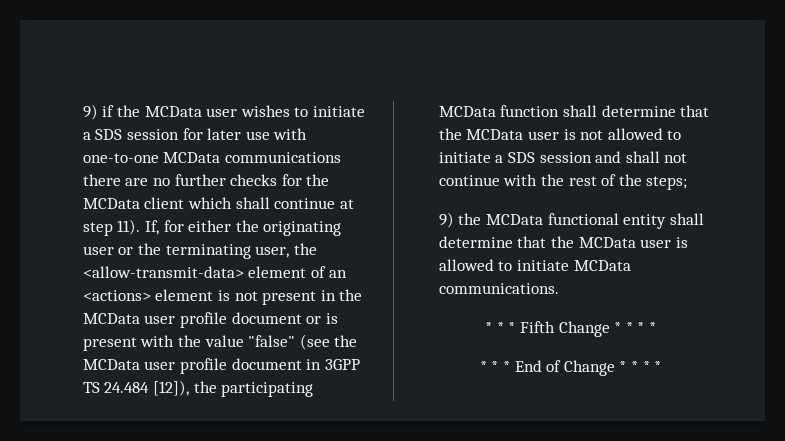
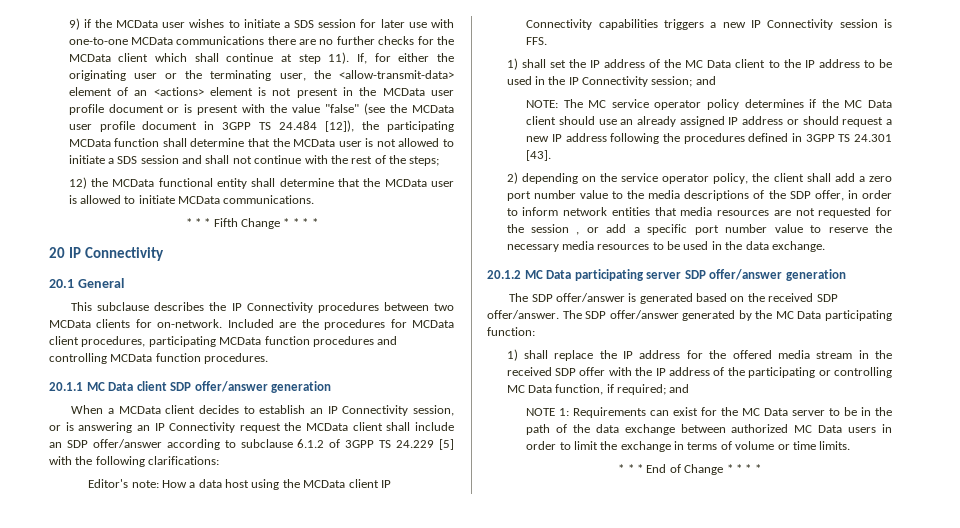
[438,212,454,228] 9) -> [68,177,87,189] 12)
(656, 327) none -> [49,247,164,261] [49,278,124,288] [71,302,454,313] [49,319,455,330] [49,336,398,347] [49,353,269,364] [49,381,332,393] [71,405,454,416] [49,422,454,433] [49,439,455,450] [49,456,220,467] [88,479,391,490] [526,19,892,30] [526,37,548,45] [506,58,893,70] [506,76,716,87] [526,99,892,110] [526,116,892,127] [526,133,892,144] [526,150,552,161] [506,172,892,184] [506,190,892,201] [506,207,892,218] [506,224,892,235] [506,241,825,252] [487,269,846,281] [509,293,838,304] [487,310,892,321] [487,327,535,336] [506,349,892,361] [506,367,892,378] [506,384,690,395] [526,407,892,418] [526,424,892,435] [526,441,851,452] // 20 IP Connectivity // 20.1 General // This subclause describes the IP Connectivity procedures between two MCData clients for on-network. Included are the procedures for MCData client procedures, participating MCData function procedures and controlling MCData function procedures. // 20.1.1 MC Data client SDP offer/answer generation // When a MCData client decides to establish an IP Connectivity session, or is answering an IP Connectivity request the MCData client shall include an SDP offer/answer according to subclause 6.1.2 of 3GPP TS 24.229 [5] with the following clarifications: // Editor's note: How a data host using the MCData client IP Connectivity capabilities triggers a new IP Connectivity session is FFS. // 1) shall set the IP address of the MC Data client to the IP address to be used in the IP Connectivity session; and // NOTE: The MC service operator policy determines if the MC Data client should use an already assigned IP address or should request a new IP address following the procedures defined in 3GPP TS 24.301 [43]. // 2) depending on the service operator policy, the client shall add a zero port number value to the media descriptions of the SDP offer, in order to inform network entities that media resources are not requested for the session , or add a specific port number value to reserve the necessary media resources to be used in the data exchange. // 20.1.2 MC Data participating server SDP offer/answer generation // The SDP offer/answer is generated based on the received SDP offer/answer. The SDP offer/answer generated by the MC Data participating function: // 1) shall replace the IP address for the offered media stream in the received SDP offer with the IP address of the participating or controlling MC Data function, if required; and // NOTE 1: Requirements can exist for the MC Data server to be in the path of the data exchange between authorized MC Data users in order to limit the exchange in terms of volume or time limits.

